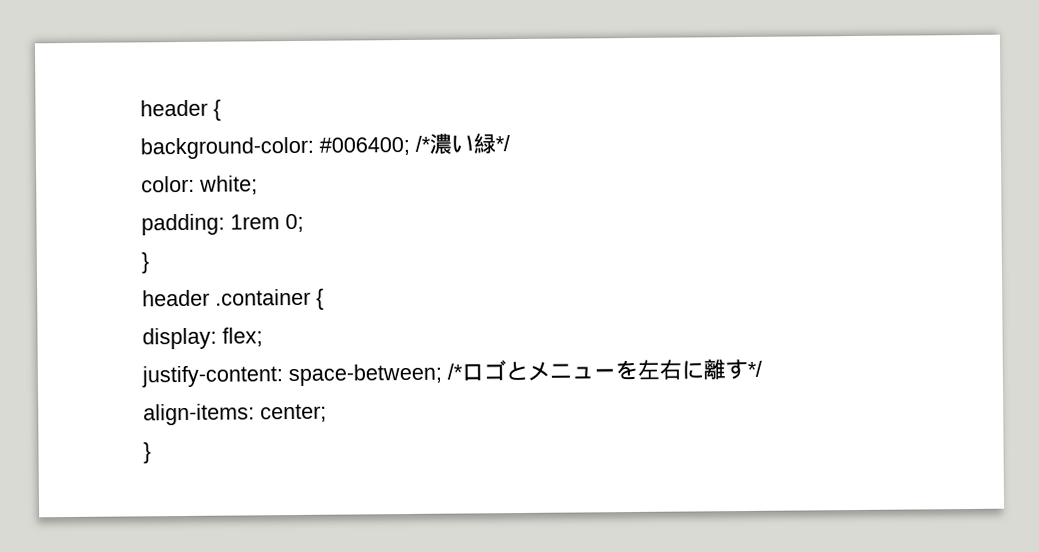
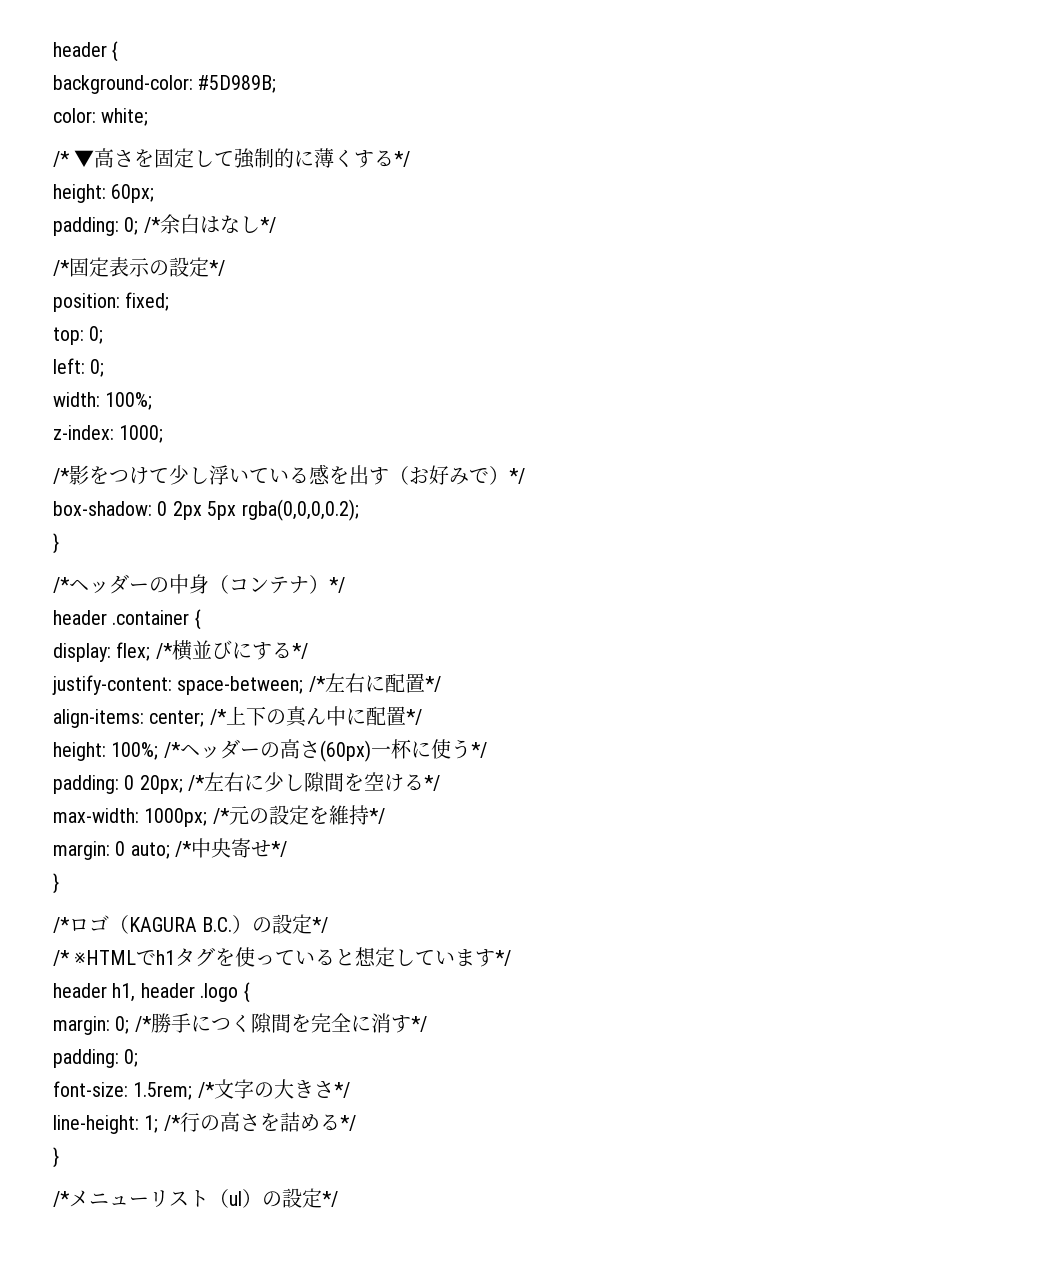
[319,133,510,156] [141,175,258,195] [141,213,304,236] [141,252,149,274] #006400; /*濃い緑*/ // color: white; // padding: 1rem 0; // } -> [198,75,277,93] [53,108,149,126] [53,148,411,169] [53,184,155,203] [53,214,276,236] [53,257,225,277] [53,292,170,312] [53,326,104,345] [53,358,105,377] [53,392,153,410] [53,425,164,443] [53,464,525,485] [53,499,359,521] [53,533,59,554] [53,574,345,594] #5D989B; // color: white; // /* ▼高さを固定して強制的に薄くする*/ // height: 60px; // padding: 0; /*余白はなし*/ // /*固定表示の設定*/ // position: fixed; // top: 0; // left: 0; // width: 100%; // z-index: 1000; // /*影をつけて少し浮いている感を出す（お好みで）*/ // box-shadow: 0 2px 5px rgba(0,0,0,0.2); // } // /*ヘッダーの中身（コンテナ）*/
[141,358,762,388] [143,403,327,426] [143,442,151,464] // justify-content: space-between; /*ロゴとメニューを左右に離す*/ // align-items: center; // } -> [155,640,308,661] [52,673,441,695] [53,706,422,728] [53,739,487,762] [53,772,441,794] [53,805,385,827] [53,838,288,860] [53,873,59,894] [53,914,329,934] [53,947,512,967] [53,982,250,1003] [53,1013,427,1035] [53,1049,139,1068] [53,1079,350,1100] [53,1112,356,1134] [53,1147,59,1168] [53,1188,338,1208] /*横並びにする*/ // justify-content: space-between; /*左右に配置*/ // align-items: center; /*上下の真ん中に配置*/ // height: 100%; /*ヘッダーの高さ(60px)一杯に使う*/ // padding: 0 20px; /*左右に少し隙間を空ける*/ // max-width: 1000px; /*元の設定を維持*/ // margin: 0 auto; /*中央寄せ*/ // } // /*ロゴ（KAGURA B.C.）の設定*/ // /* ※HTMLでh1タグを使っていると想定しています*/ // header h1, header .logo { // margin: 0; /*勝手につく隙間を完全に消す*/ // padding: 0; // font-size: 1.5rem; /*文字の大きさ*/ // line-height: 1; /*行の高さを詰める*/ // } // /*メニューリスト（ul）の設定*/

